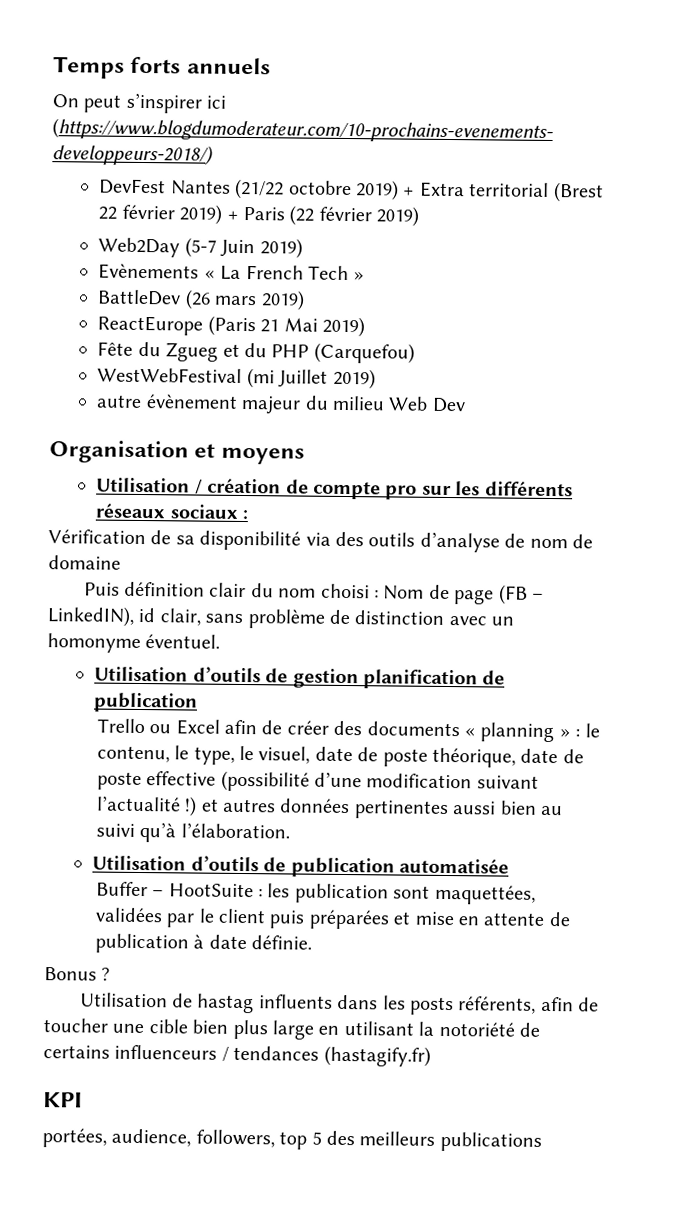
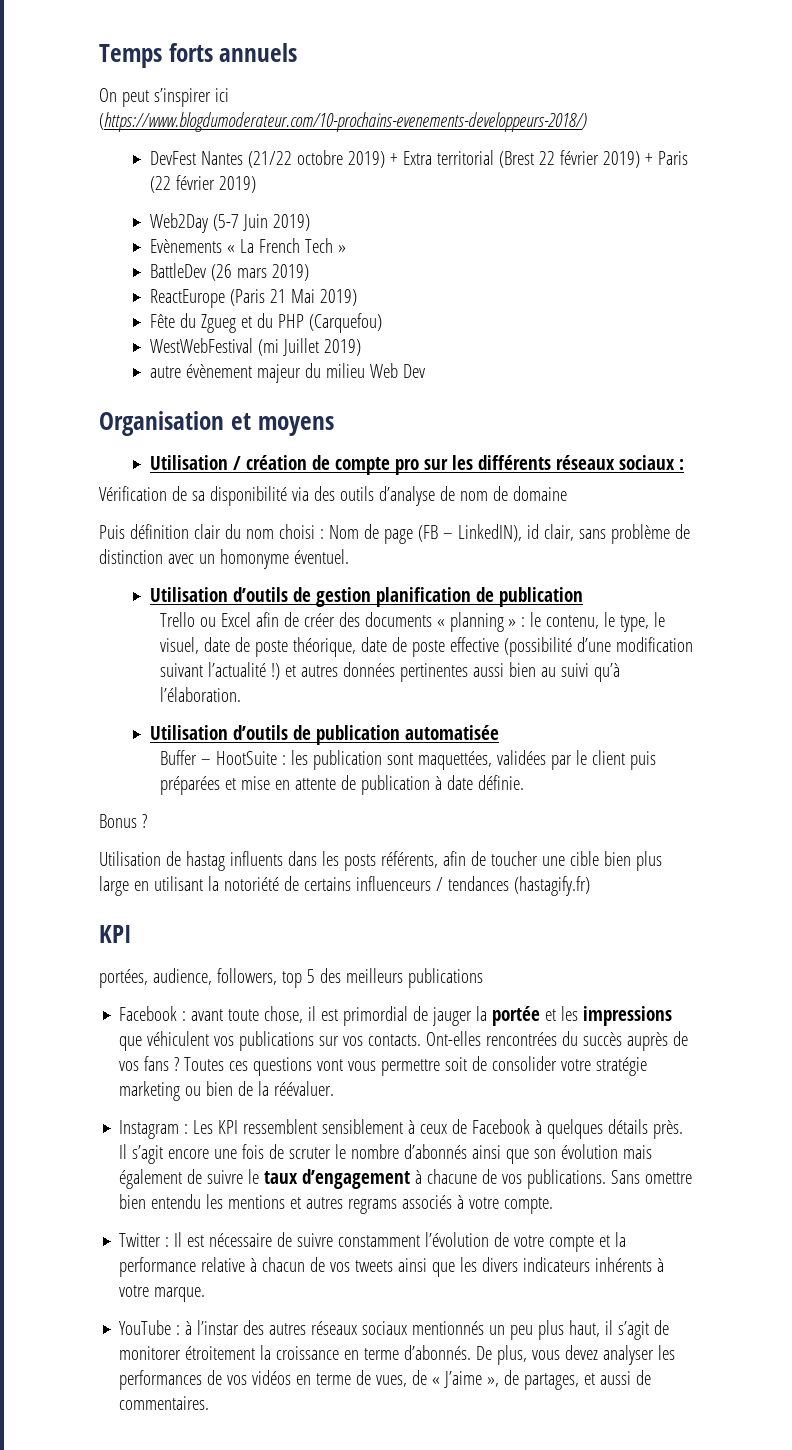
(542, 1141) none -> [119,1006,673,1026] [119,1031,689,1051] [119,1056,648,1076] [119,1081,335,1101] [119,1119,684,1139] [119,1144,653,1164] [119,1169,693,1189] [119,1194,554,1214] [119,1232,627,1252] [119,1257,665,1277] [119,1285,206,1302] [119,1320,670,1340] [119,1345,676,1365] [119,1370,652,1390] [119,1396,210,1410] // Facebook : avant toute chose, il est primordial de jauger la portée et les impressions que véhiculent vos publications sur vos contacts. Ont-elles rencontrées du succès auprès de vos fans ? Toutes ces questions vont vous permettre soit de consolider votre stratégie marketing ou bien de la réévaluer. // Instagram : Les KPI ressemblent sensiblement à ceux de Facebook à quelques détails près. Il s’agit encore une fois de scruter le nombre d’abonnés ainsi que son évolution mais également de suivre le taux d’engagement à chacune de vos publications. Sans omettre bien entendu les mentions et autres regrams associés à votre compte. // Twitter : Il est nécessaire de suivre constamment l’évolution de votre compte et la performance relative à chacun de vos tweets ainsi que les divers indicateurs inhérents à votre marque. // YouTube : à l’instar des autres réseaux sociaux mentionnés un peu plus haut, il s’agit de monitorer étroitement la croissance en terme d’abonnés. De plus, vous devez analyser les performances de vos vidéos en terme de vues, de « J’aime », de partages, et aussi de commentaires.

